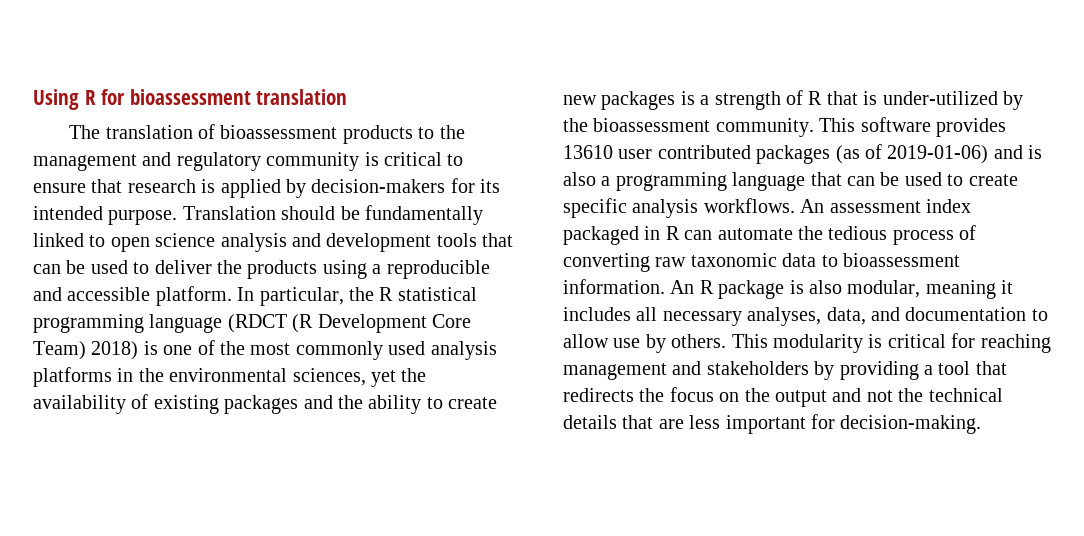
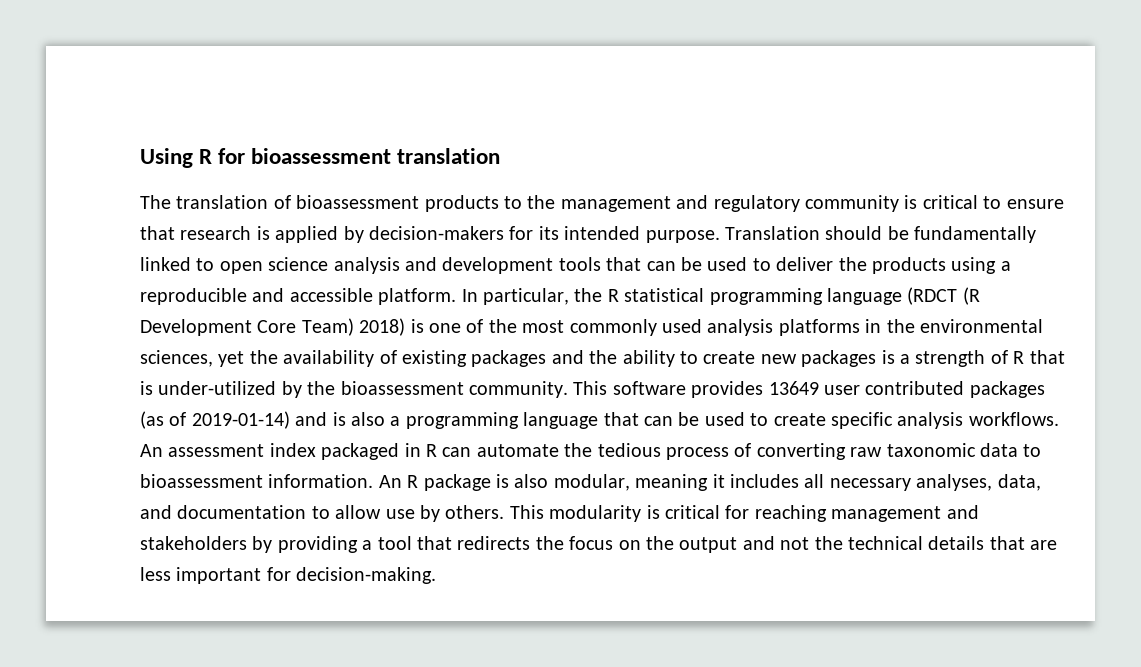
[563,145,613,159] 13610 -> [768,381,819,395] 13649
[887,145,989,164] 2019-01-06) -> [191,411,290,429] 2019-01-14)

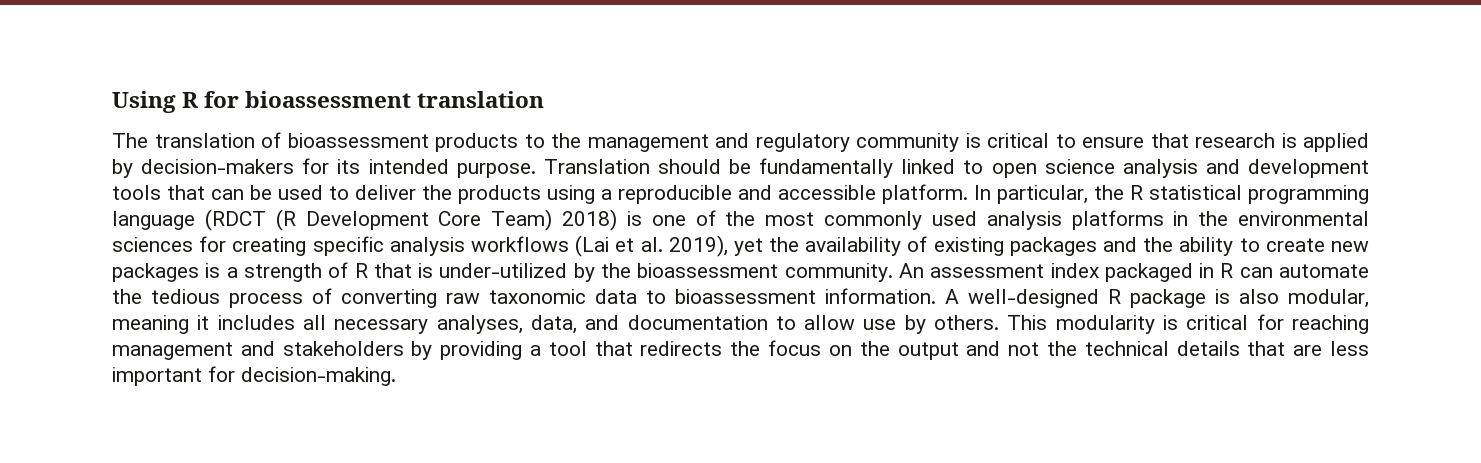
[140,350,213,367] sciences, -> [112,235,728,257] sciences for creating specific analysis workflows (Lai et al. 2019),
[573,381,1045,398] [140,411,1059,429] This software provides 13649 user contributed packages (as of 2019-01-14) and is also a programming language that can be used to create specific analysis workflows. -> (893, 272) none
[378,475,402,488] An -> [945,289,1099,308] A well-designed

